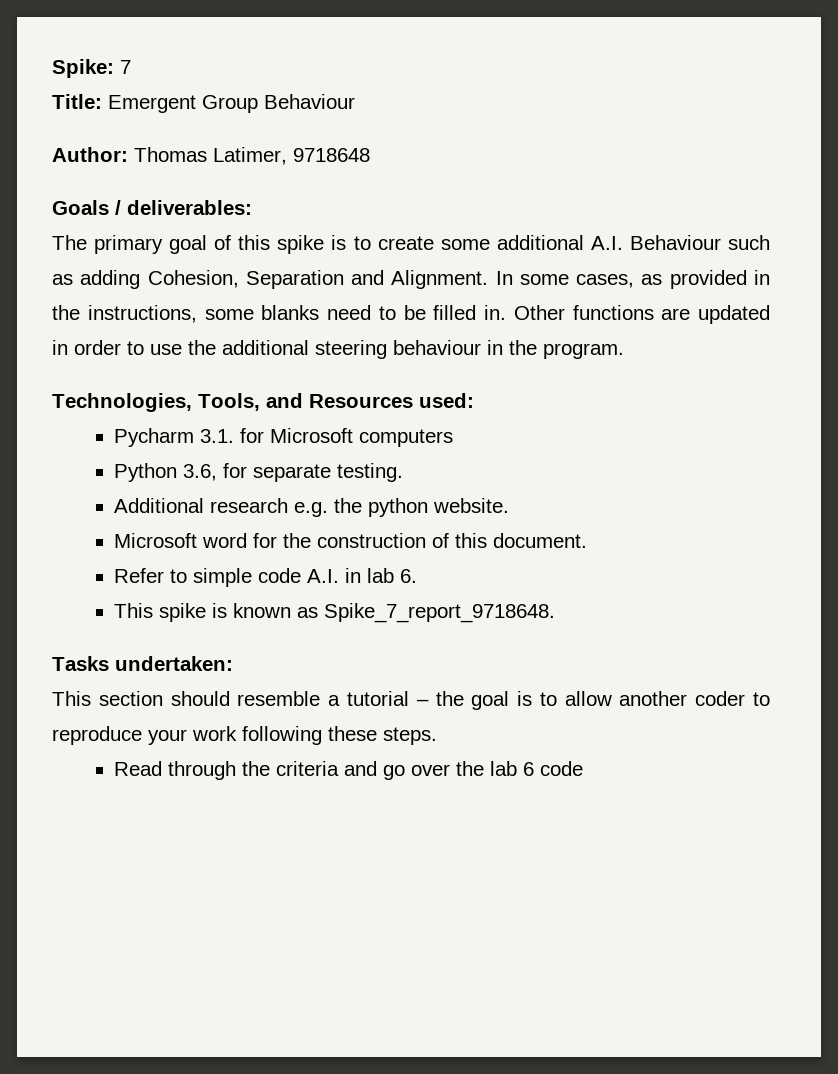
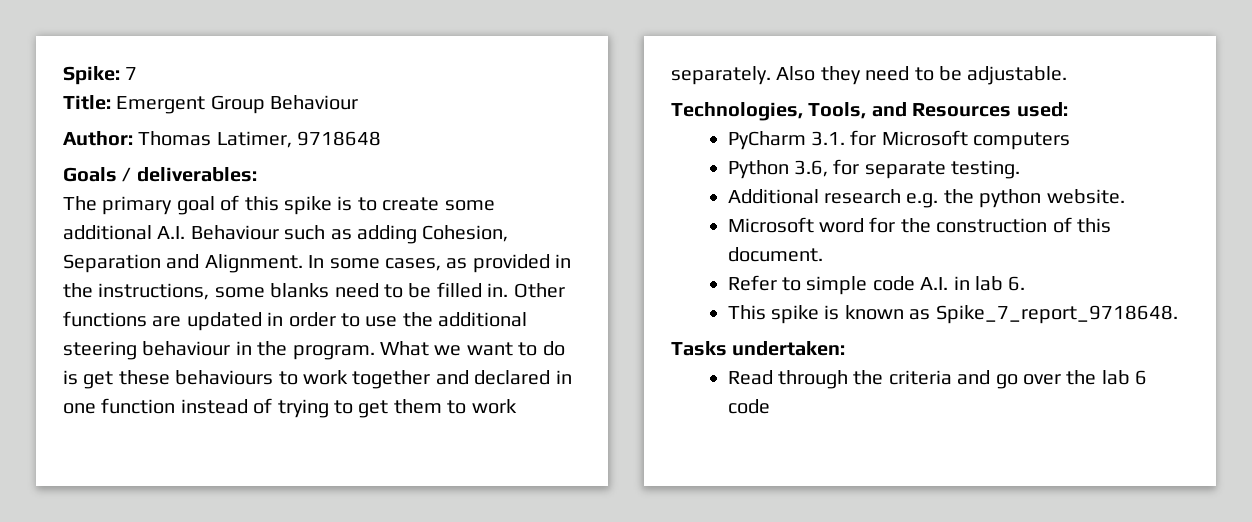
(624, 351) none -> [380,341,565,356] [63,370,572,389] [63,398,517,418] [671,66,1068,85] What we want to do is get these behaviours to work together and declared in one function instead of trying to get them to work separately. Also they need to be adjustable.
[114,428,195,447] Pycharm -> [727,131,806,150] PyCharm
[52,691,771,710] [52,726,437,745] // This section should resemble a tutorial – the goal is to allow another coder to reproduce your work following these steps. -> (846, 348) none

